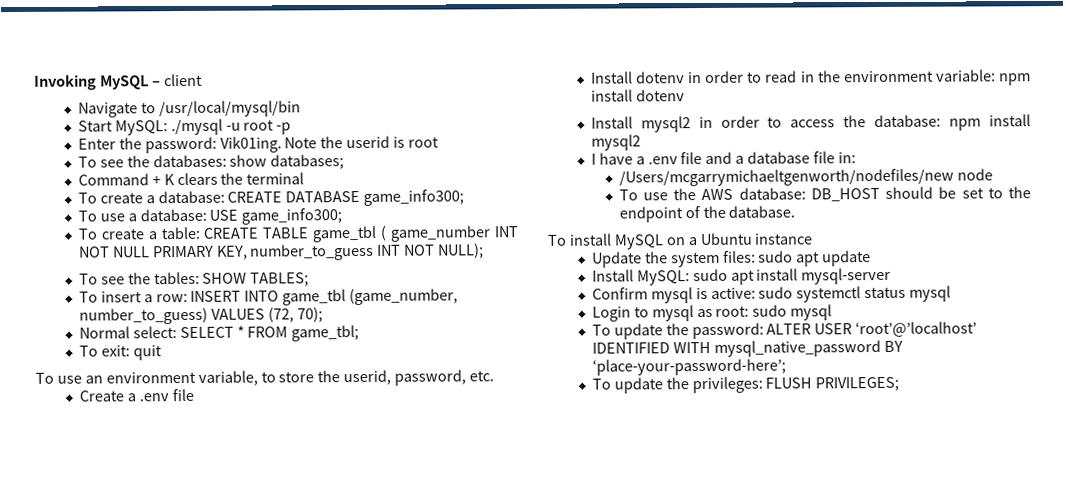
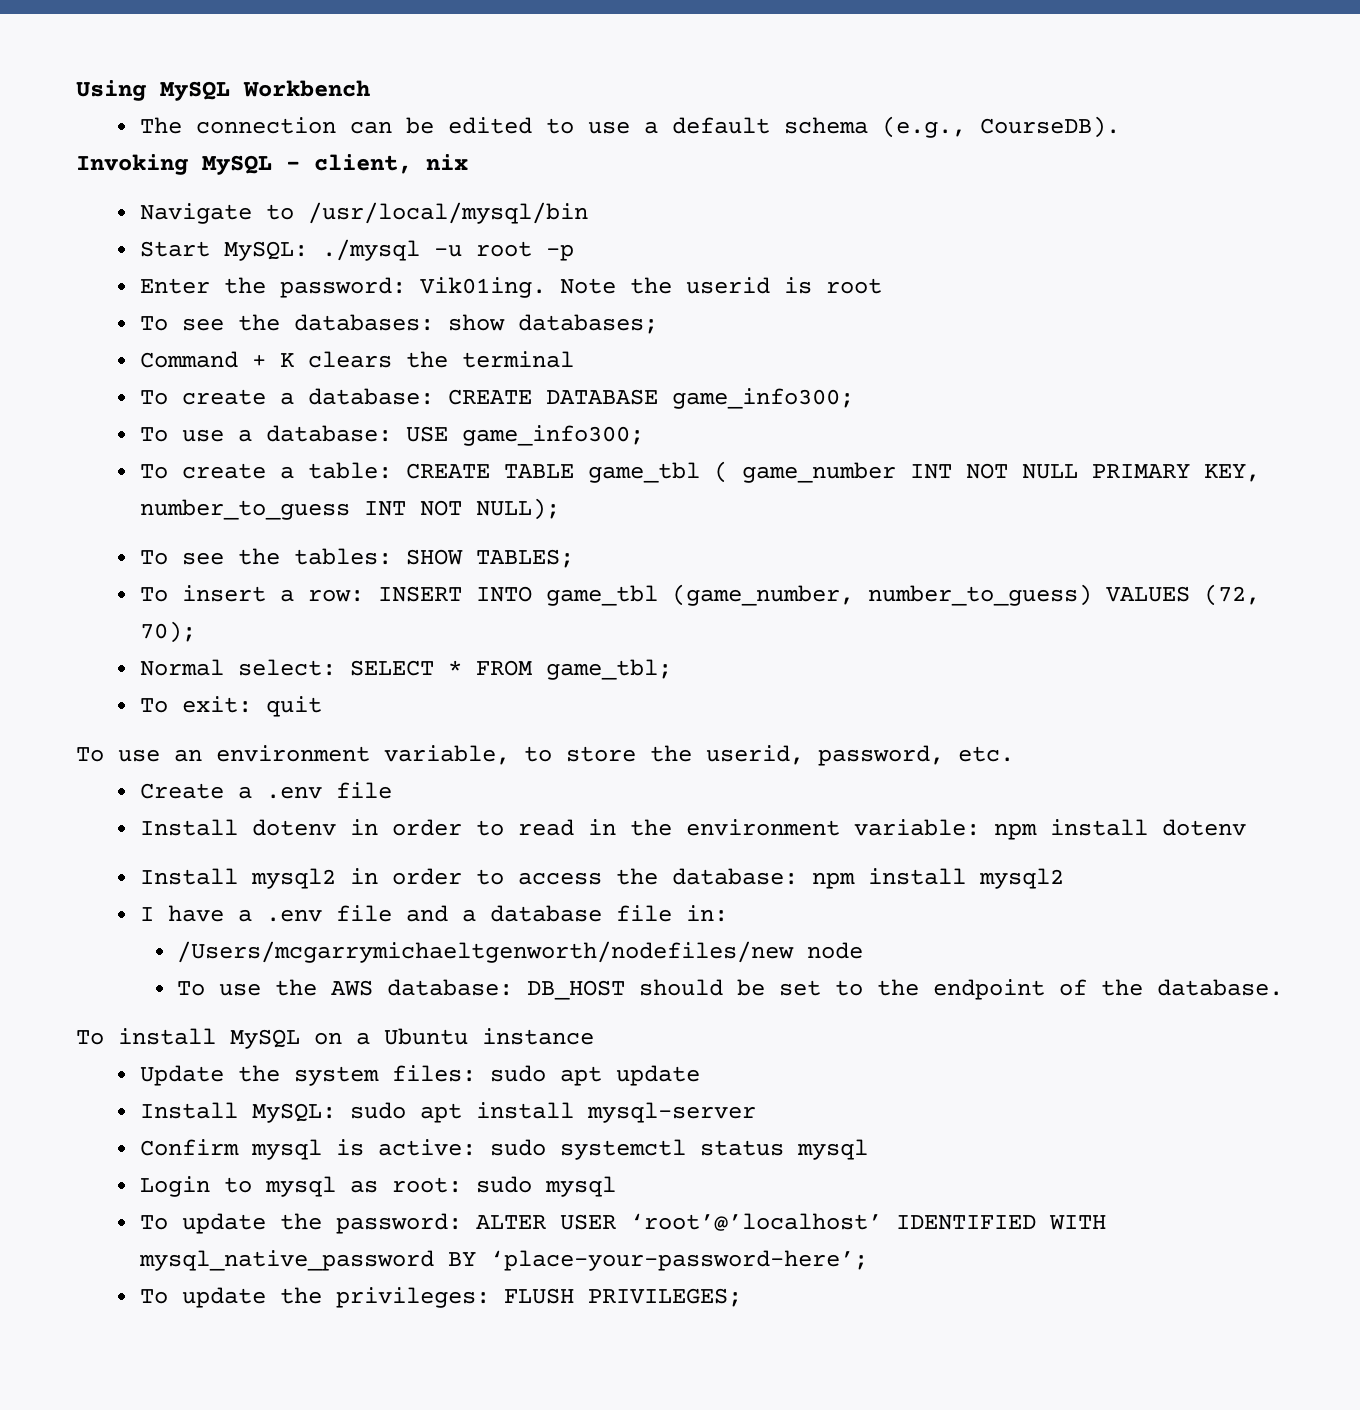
(34, 82) none -> [76,80,370,101] [139,116,1120,138] Using MySQL Workbench // The connection can be edited to use a default schema (e.g., CourseDB). //
[163,73,203,87] client -> [314,154,468,174] client, nix

